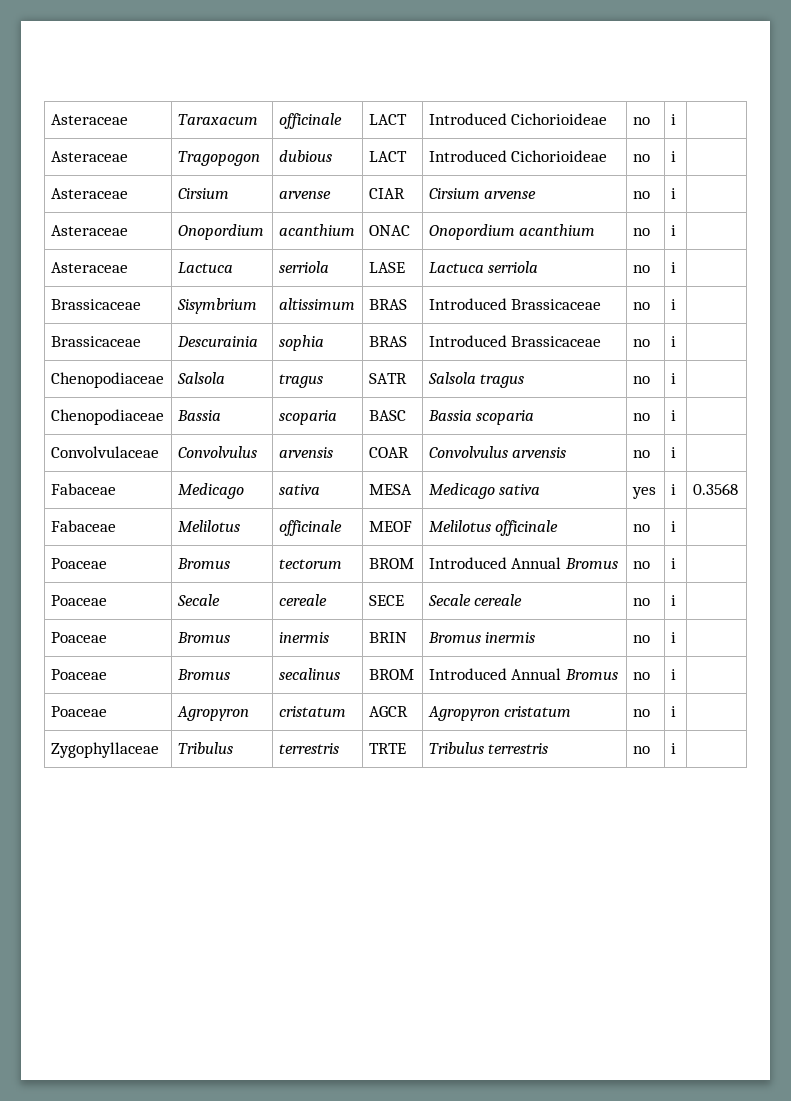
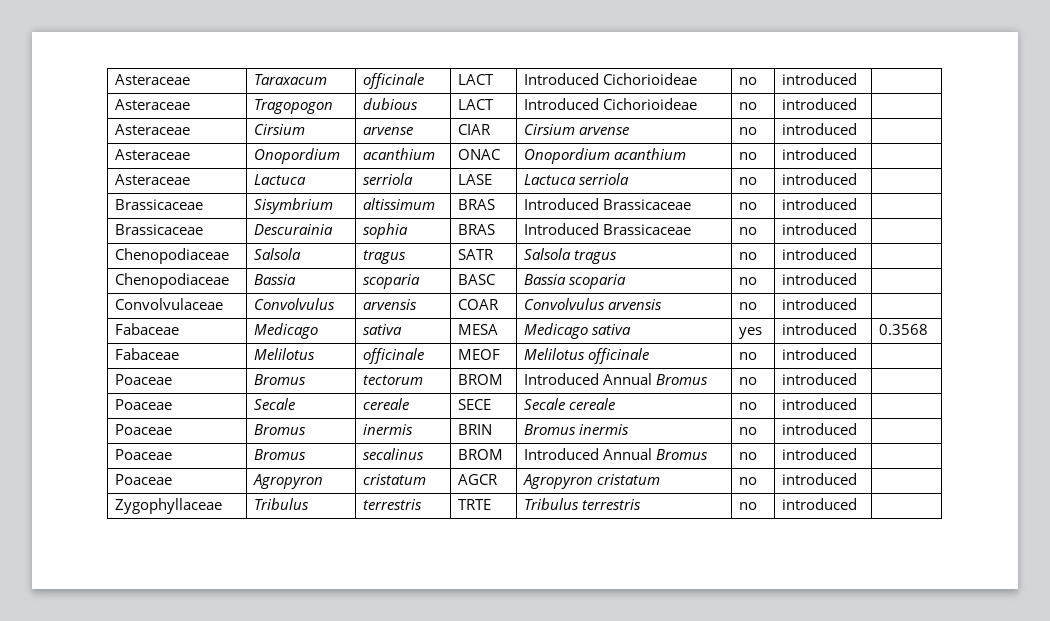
[670,114,676,125] i -> [781,73,857,85] introduced
[670,151,676,162] i -> [781,98,857,110] introduced
[670,188,676,199] i -> [781,123,857,135] introduced
[670,225,676,236] i -> [781,148,857,160] introduced
[670,262,676,273] i -> [781,173,857,185] introduced
[670,299,676,310] i -> [781,198,857,210] introduced
[670,336,676,347] i -> [781,223,857,235] introduced
[670,373,676,384] i -> [781,248,857,260] introduced
[670,410,676,421] i -> [781,273,857,285] introduced
[670,447,676,458] i -> [781,298,857,310] introduced
[670,484,676,495] i -> [781,323,857,335] introduced
[670,521,676,532] i -> [781,348,857,360] introduced
[670,558,676,569] i -> [781,373,857,385] introduced
[670,595,676,606] i -> [781,398,857,410] introduced
[670,632,676,643] i -> [781,423,857,435] introduced
[670,669,676,680] i -> [781,448,857,460] introduced
[670,706,676,717] i -> [781,473,857,485] introduced
[670,743,676,754] i -> [781,498,857,510] introduced

